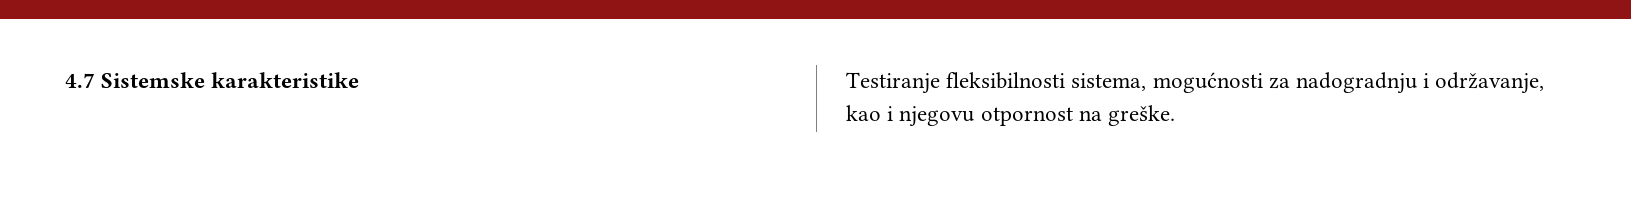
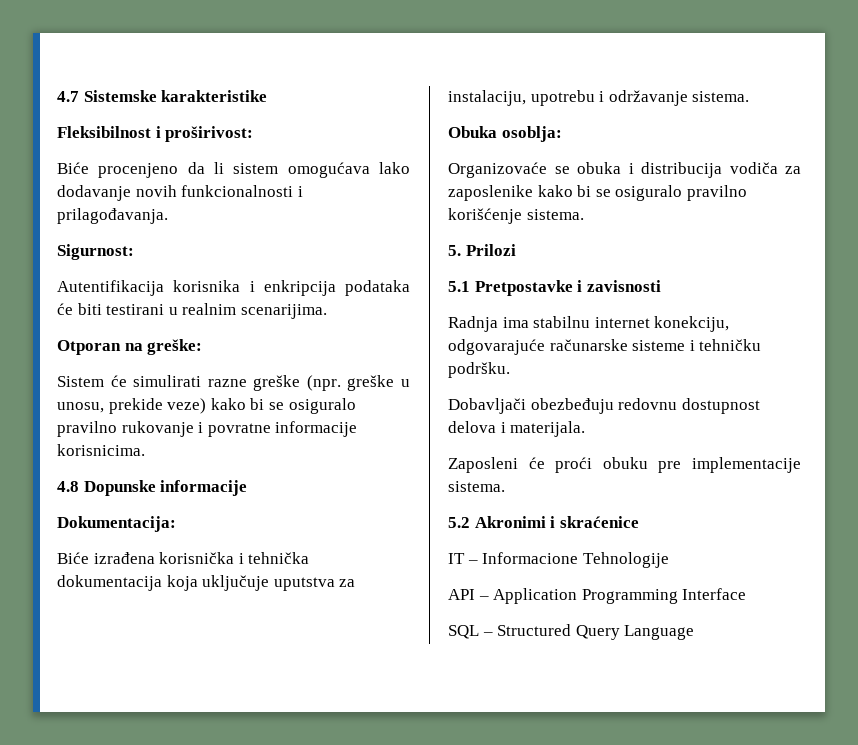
[846,72,1545,94] [846,105,1176,127] Testiranje fleksibilnosti sistema, mogućnosti za nadogradnju i održavanje, kao i njegovu otpornost na greške. -> [57,126,254,142] [57,162,410,178] [57,185,303,201] [57,208,168,224] [57,244,134,260] [57,280,410,296] [57,303,327,319] [57,339,203,355] [57,375,410,391] [57,398,356,414] [57,421,358,437] [57,444,145,456] [57,480,248,496] [57,516,176,532] [57,552,310,564] [57,575,356,591] [448,90,750,106] [448,126,562,142] [448,162,801,178] [448,185,747,201] [448,208,584,224] [448,244,516,256] [448,280,661,296] [448,316,730,332] [448,339,762,355] [448,362,510,378] [448,398,760,414] [448,421,586,437] [448,457,801,473] [448,481,505,492] [448,516,639,528] [448,552,669,568] [448,588,747,604] [448,624,695,640] Fleksibilnost i proširivost: // Biće procenjeno da li sistem omogućava lako dodavanje novih funkcionalnosti i prilagođavanja. // Sigurnost: // Autentifikacija korisnika i enkripcija podataka će biti testirani u realnim scenarijima. // Otporan na greške: // Sistem će simulirati razne greške (npr. greške u unosu, prekide veze) kako bi se osiguralo pravilno rukovanje i povratne informacije korisnicima. // 4.8 Dopunske informacije // Dokumentacija: // Biće izrađena korisnička i tehnička dokumentacija koja uključuje uputstva za instalaciju, upotrebu i održavanje sistema. // Obuka osoblja: // Organizovaće se obuka i distribucija vodiča za zaposlenike kako bi se osiguralo pravilno korišćenje sistema. // 5. Prilozi // 5.1 Pretpostavke i zavisnosti // Radnja ima stabilnu internet konekciju, odgovarajuće računarske sisteme i tehničku podršku. // Dobavljači obezbeđuju redovnu dostupnost delova i materijala. // Zaposleni će proći obuku pre implementacije sistema. // 5.2 Akronimi i skraćenice // IT – Informacione Tehnologije // API – Application Programming Interface // SQL – Structured Query Language

